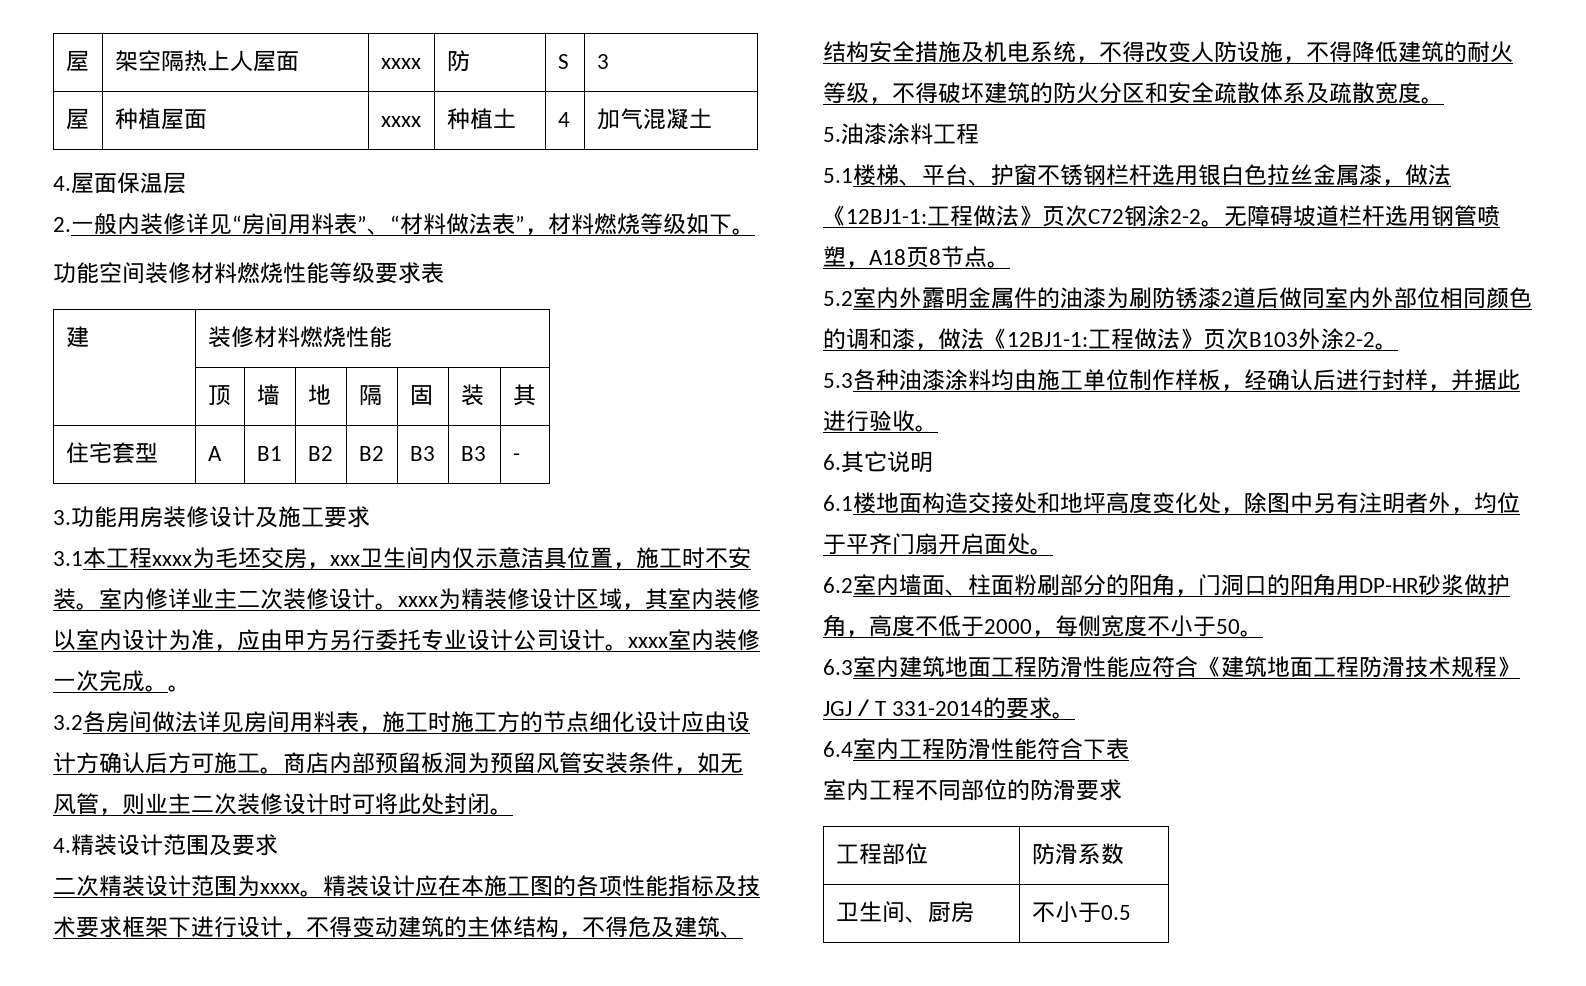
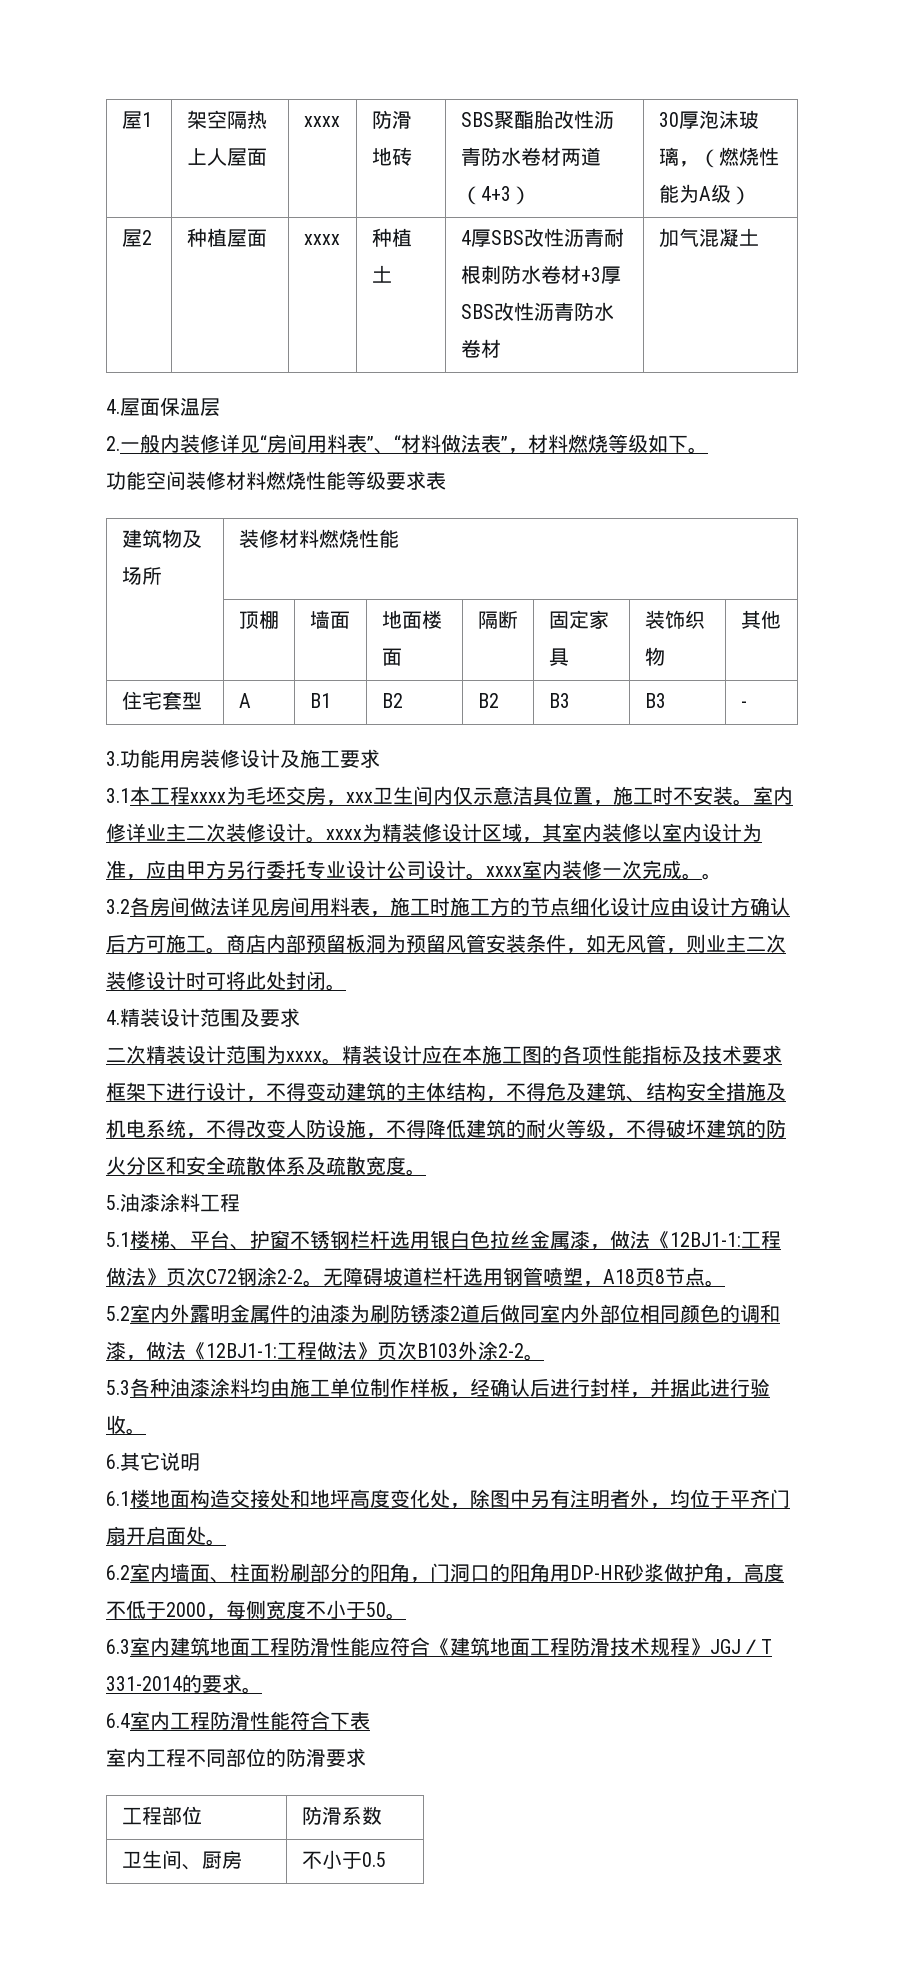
[65,50,89,72] 屋 -> [121,111,152,129] 屋1
[557,54,569,69] [596,54,609,69] [65,108,89,130] | S | 3 // 屋 -> [391,110,412,129] [371,147,412,166] [460,110,614,129] [460,147,601,166] [460,186,531,205] [658,110,759,129] [658,147,779,168] [658,184,751,205] [121,229,152,247] 滑地砖 | SBS聚酯胎改性沥青防水卷材两道（4+3） | 30厚泡沫玻璃，（燃烧性能为A级） // 屋2
(570, 119) none -> [470,228,624,247] [460,265,621,284] [460,302,614,321] [460,339,501,358] 厚SBS改性沥青耐根刺防水卷材+3厚SBS改性沥青防水卷材
(89, 337) none -> [141,529,202,548] [121,567,162,585] 筑物及场所
[256,384,280,406] [307,384,331,405] [358,385,382,406] | 墙 | 地 | 隔 -> [258,610,279,629] [309,610,350,629] [381,610,442,629] [381,648,402,666] [477,610,518,629] 棚 | 墙面 | 地面楼面 | 隔断
[460,384,484,406] [512,384,536,406] | 装 | 其 -> [568,610,609,629] [548,648,569,666] [644,610,705,629] [644,647,665,666] [740,610,781,629] 定家具 | 装饰织物 | 其他

